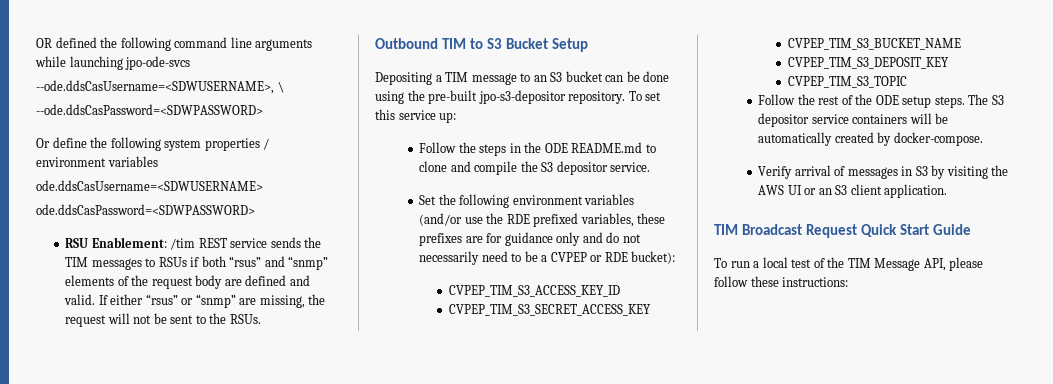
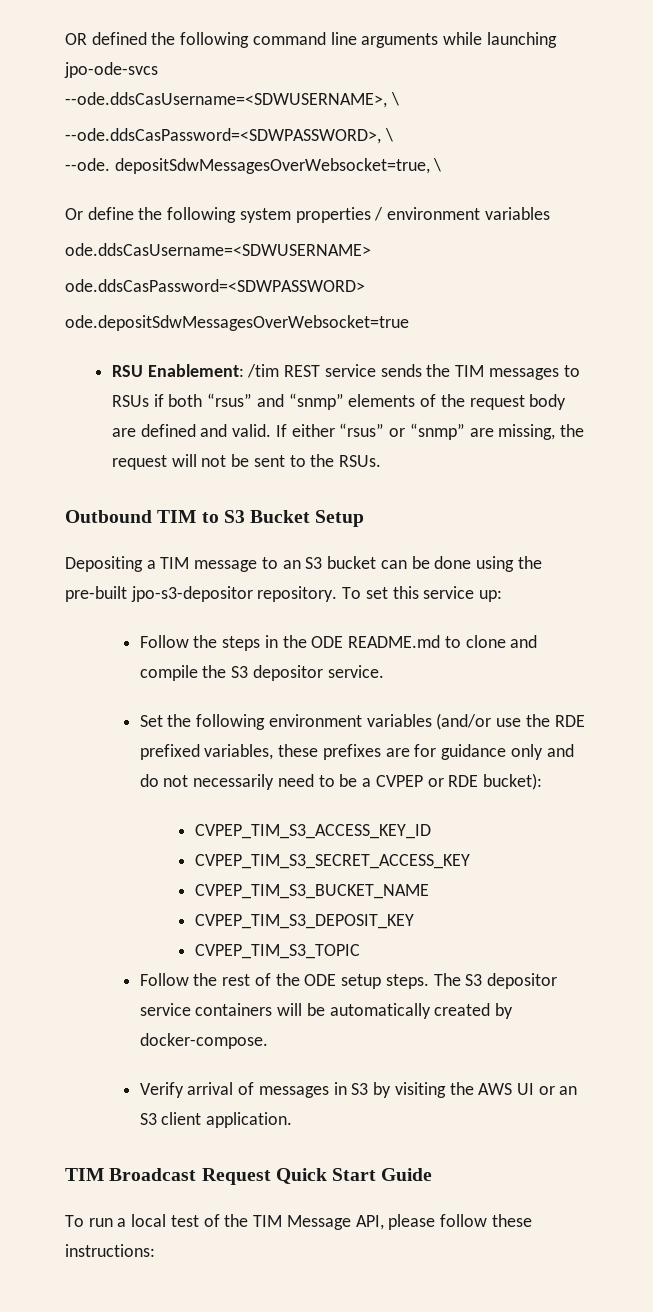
[36,104,263,115] --ode.ddsCasPassword=<SDWPASSWORD> -> [65,128,393,144] [65,158,442,174] --ode.ddsCasPassword=<SDWPASSWORD>, \ // --ode. depositSdwMessagesOverWebsocket=true, \
(255, 209) none -> [65,315,409,331] // ode.depositSdwMessagesOverWebsocket=true

